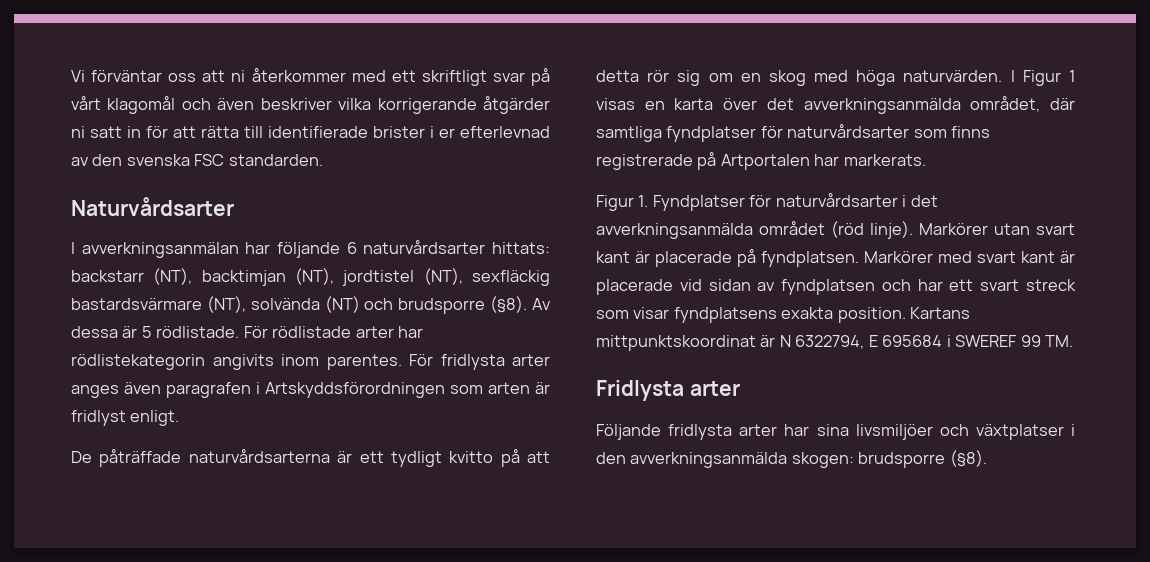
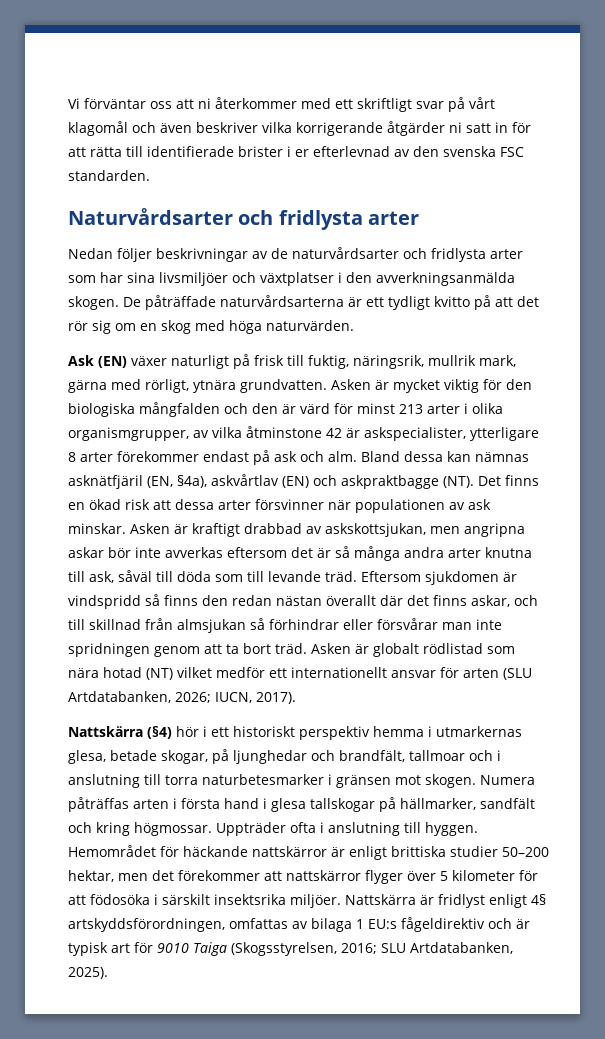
[71,240,550,258] [71,268,550,286] [71,296,551,314] [71,326,424,338] [71,354,550,370] [71,382,550,398] [71,410,180,426] // I avverkningsanmälan har följande 6 naturvårdsarter hittats: backstarr (NT), backtimjan (NT), jordtistel (NT), sexfläckig bastardsvärmare (NT), solvända (NT) och brudsporre (§8). Av dessa är 5 rödlistade. För rödlistade arter har rödlistekategorin angivits inom parentes. För fridlysta arter anges även paragrafen i Artskyddsförordningen som arten är fridlyst enligt. // -> [238,210,419,230] [68,247,523,262] [68,272,515,286] [68,296,119,310] och fridlysta arter // Nedan följer beskrivningar av de naturvårdsarter och fridlysta arter som har sina livsmiljöer och växtplatser i den avverkningsanmälda skogen.
[596,70,639,82] detta -> [517,296,539,307] det
[1010,70,1075,86] [596,96,1075,114] [596,124,991,142] [596,152,926,170] [596,193,938,211] [596,221,1075,239] [596,249,1075,267] [596,279,1076,295] [596,307,971,323] [596,335,1074,351] [596,380,740,401] [596,424,1075,440] [596,450,987,468] I Figur 1 visas en karta över det avverkningsanmälda området, där samtliga fyndplatser för naturvårdsarter som finns registrerade på Artportalen har markerats. // Figur 1. Fyndplatser för naturvårdsarter i det avverkningsanmälda området (röd linje). Markörer utan svart kant är placerade på fyndplatsen. Markörer med svart kant är placerade vid sidan av fyndplatsen och har ett svart streck som visar fyndplatsens exakta position. Kartans mittpunktskoordinat är N 6322794, E 695684 i SWEREF 99 TM. // Fridlysta arter // Följande fridlysta arter har sina livsmiljöer och växtplatser i den avverkningsanmälda skogen: brudsporre (§8). -> [68,354,516,369] [68,379,532,393] [68,402,503,417] [68,426,539,441] [68,450,529,465] [68,474,539,489] [68,499,491,513] [68,523,525,537] [68,546,532,561] [68,570,517,585] [68,594,538,609] [68,618,502,633] [68,643,515,657] [68,667,532,680] [68,691,296,704] [68,726,522,740] [68,749,501,764] [68,774,535,788] [68,797,535,812] [68,822,478,836] [68,845,549,860] [68,870,538,884] [68,894,546,908] [68,917,530,932] [68,942,513,956] [68,967,108,979] // Ask (EN) växer naturligt på frisk till fuktig, näringsrik, mullrik mark, gärna med rörligt, ytnära grundvatten. Asken är mycket viktig för den biologiska mångfalden och den är värd för minst 213 arter i olika organismgrupper, av vilka åtminstone 42 är askspecialister, ytterligare 8 arter förekommer endast på ask och alm. Bland dessa kan nämnas asknätfjäril (EN, §4a), askvårtlav (EN) och askpraktbagge (NT). Det finns en ökad risk att dessa arter försvinner när populationen av ask minskar. Asken är kraftigt drabbad av askskottsjukan, men angripna askar bör inte avverkas eftersom det är så många andra arter knutna till ask, såväl till döda som till levande träd. Eftersom sjukdomen är vindspridd så finns den redan nästan överallt där det finns askar, och till skillnad från almsjukan så förhindrar eller försvårar man inte spridningen genom att ta bort träd. Asken är globalt rödlistad som nära hotad (NT) vilket medför ett internationellt ansvar för arten (SLU Artdatabanken, 2026; IUCN, 2017). // Nattskärra (§4) hör i ett historiskt perspektiv hemma i utmarkernas glesa, betade skogar, på ljunghedar och brandfält, tallmoar och i anslutning till torra naturbetesmarker i gränsen mot skogen. Numera påträffas arten i första hand i glesa tallskogar på hällmarker, sandfält och kring högmossar. Uppträder ofta i anslutning till hyggen. Hemområdet för häckande nattskärror är enligt brittiska studier 50–200 hektar, men det förekommer att nattskärror flyger över 5 kilometer för att födosöka i särskilt insektsrika miljöer. Nattskärra är fridlyst enligt 4§ artskyddsförordningen, omfattas av bilaga 1 EU:s fågeldirektiv och är typisk art för 9010 Taiga (Skogsstyrelsen, 2016; SLU Artdatabanken, 2025).

